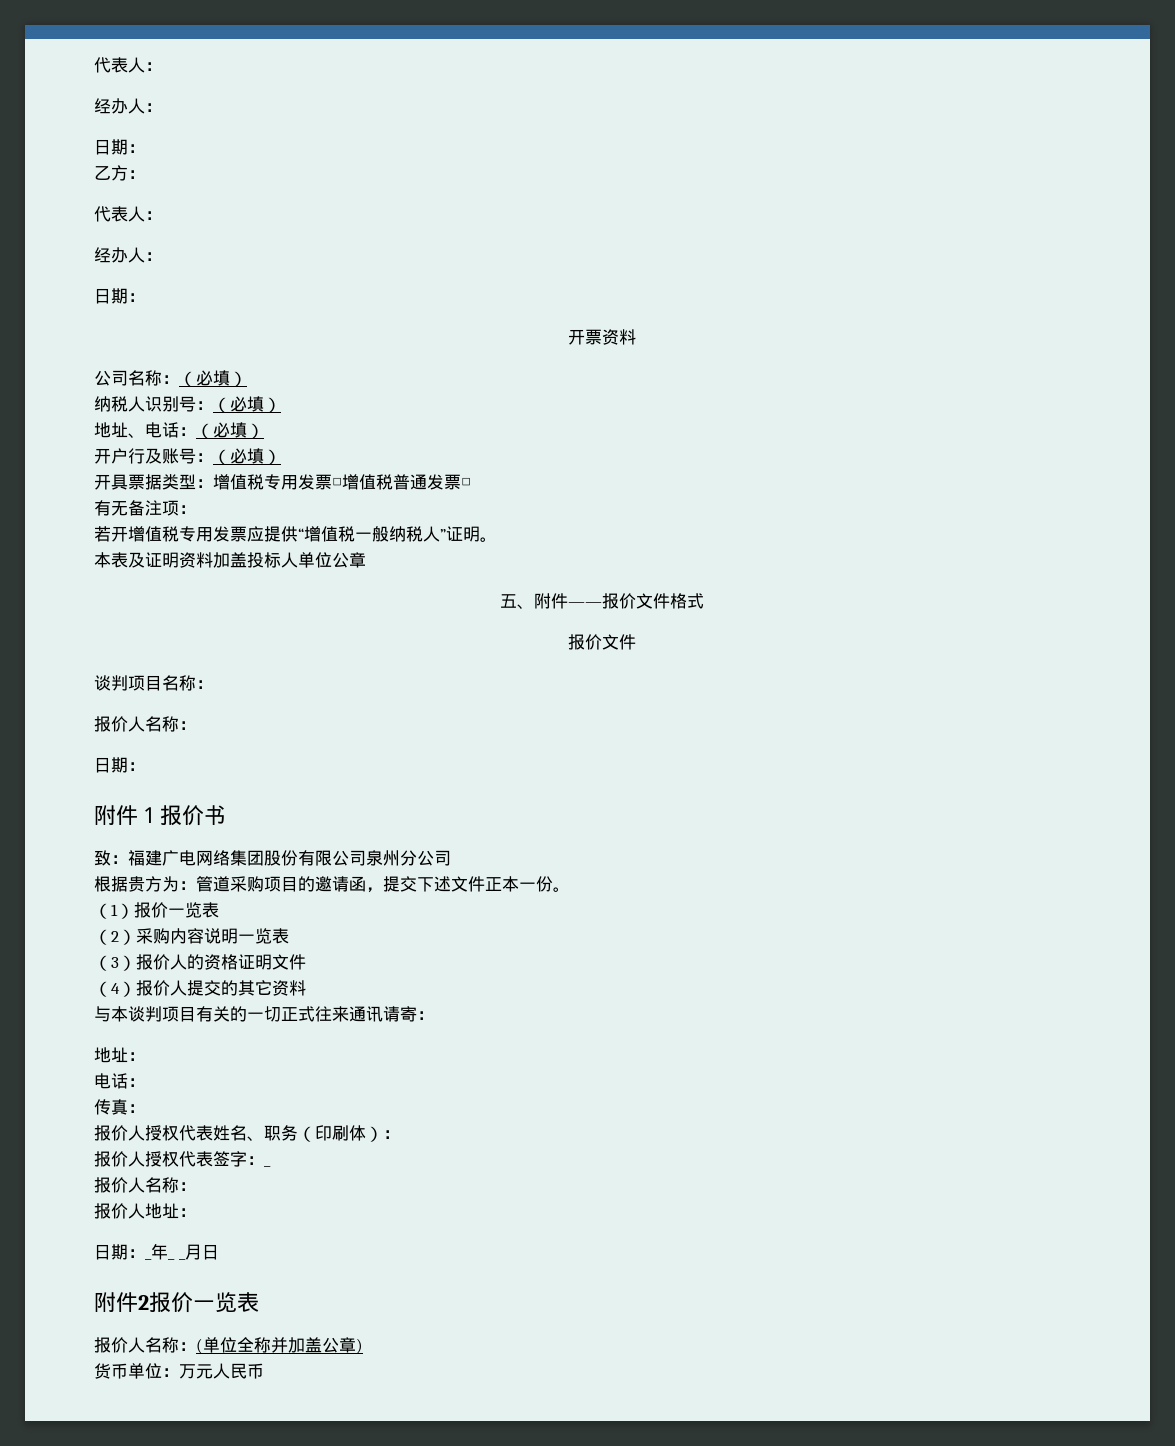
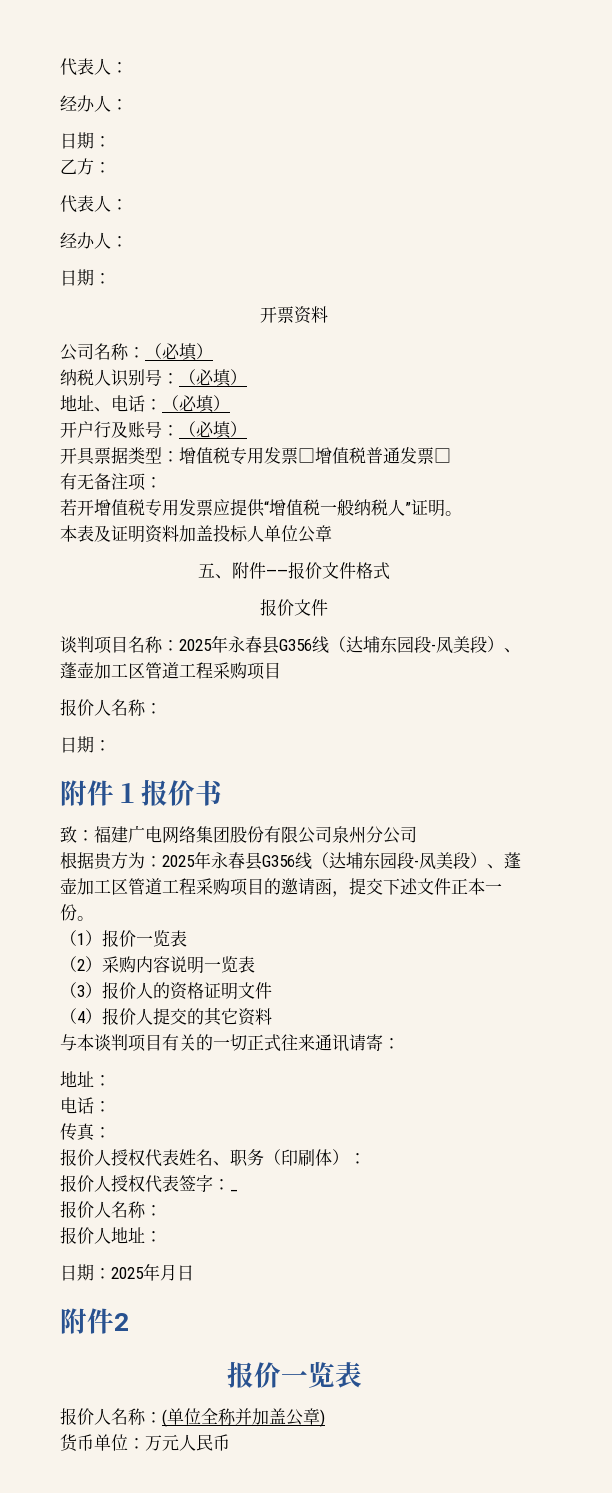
(213, 684) none -> [179,635,521,654] [60,662,281,680] 2025年永春县G356线（达埔东园段-凤美段）、蓬壶加工区管道工程采购项目
[196,876,230,892] 管道 -> [162,851,521,870] [60,878,196,895] 2025年永春县G356线（达埔东园段-凤美段）、蓬壶加工区管道工程
[145,1243,186,1260] _年_ _ -> [111,1263,160,1281] 2025年
(149, 1302) none -> (129, 1322) //

